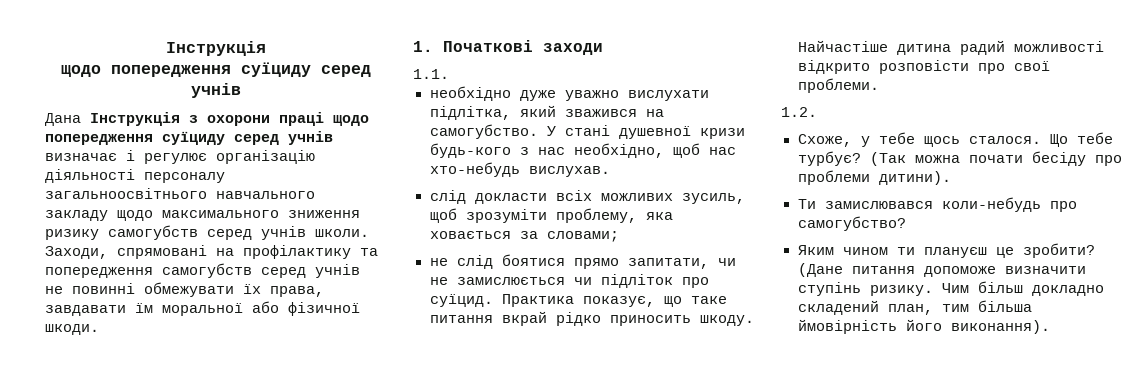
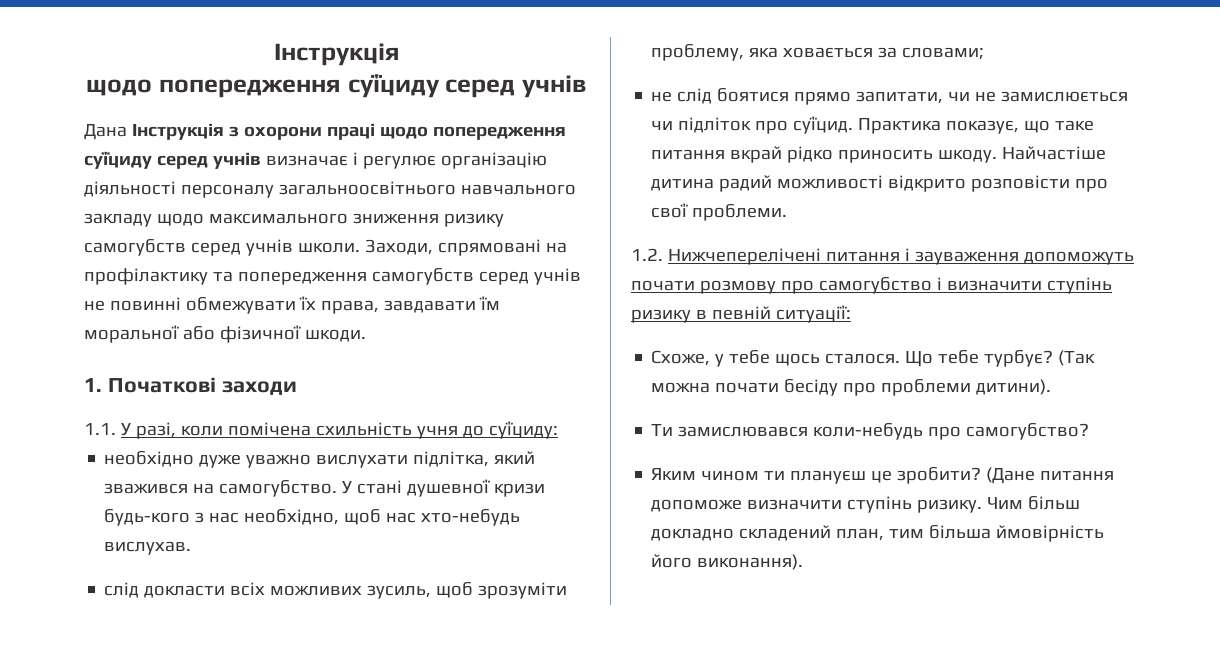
(449, 74) none -> [120,421,558,439] У разі, коли помічена схильність учня до суїциду:
(817, 112) none -> [667,248,1134,265] [631,277,1112,294] [631,305,851,323] Нижчеперелічені питання і зауваження допоможуть почати розмову про самогубство і визначити ступінь ризику в певній ситуації:

